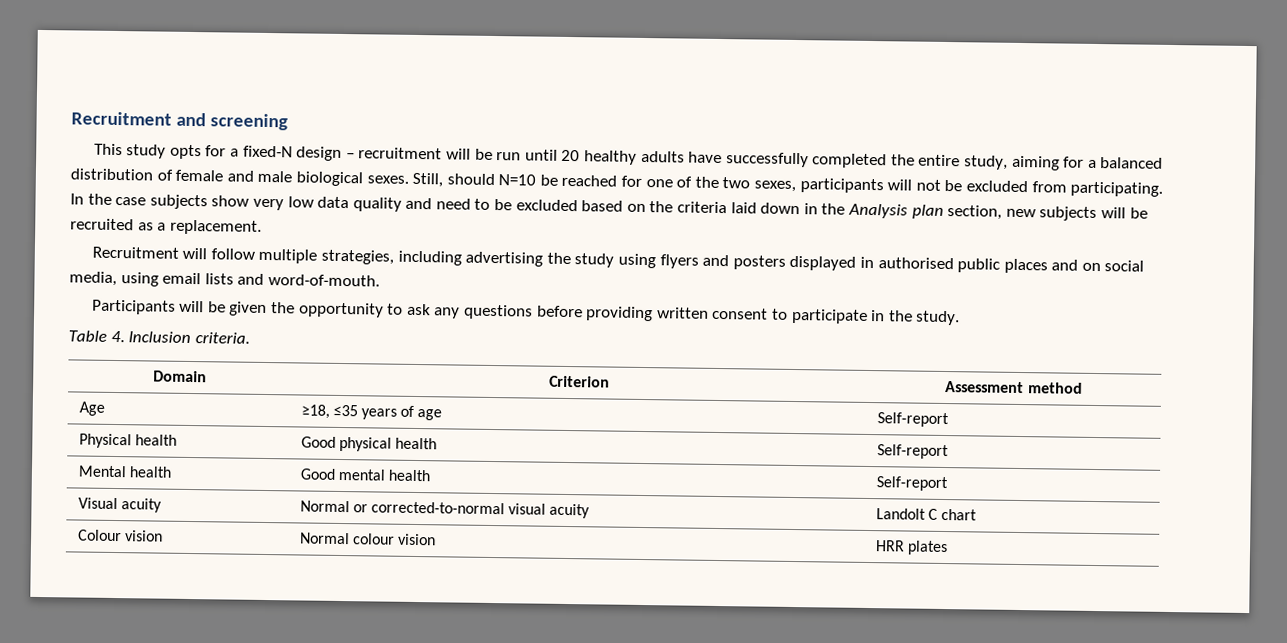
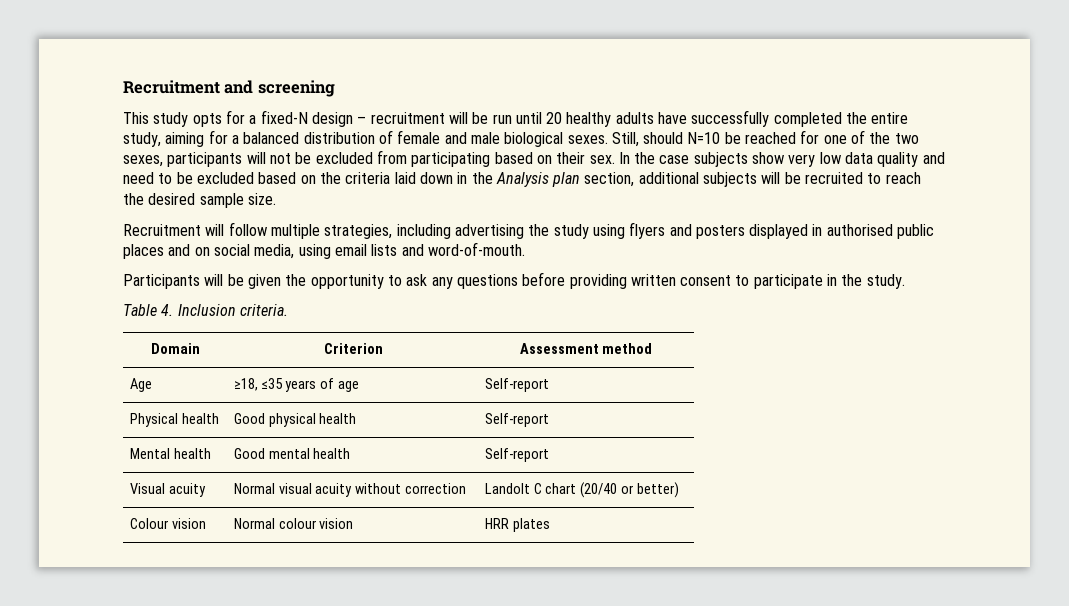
[1070,181,1164,197] participating. -> [411,152,615,167] participating based on their sex.
[1005,208,1036,218] new -> [638,172,699,184] additional
[137,219,262,235] as a replacement. -> [867,172,921,184] [123,193,276,208] to reach the desired sample size.
[352,501,505,515] or corrected-to-normal -> (275, 488) none
(591, 511) none -> [355,483,467,494] without correction
(977, 514) none -> [580,482,680,498] (20/40 or better)

